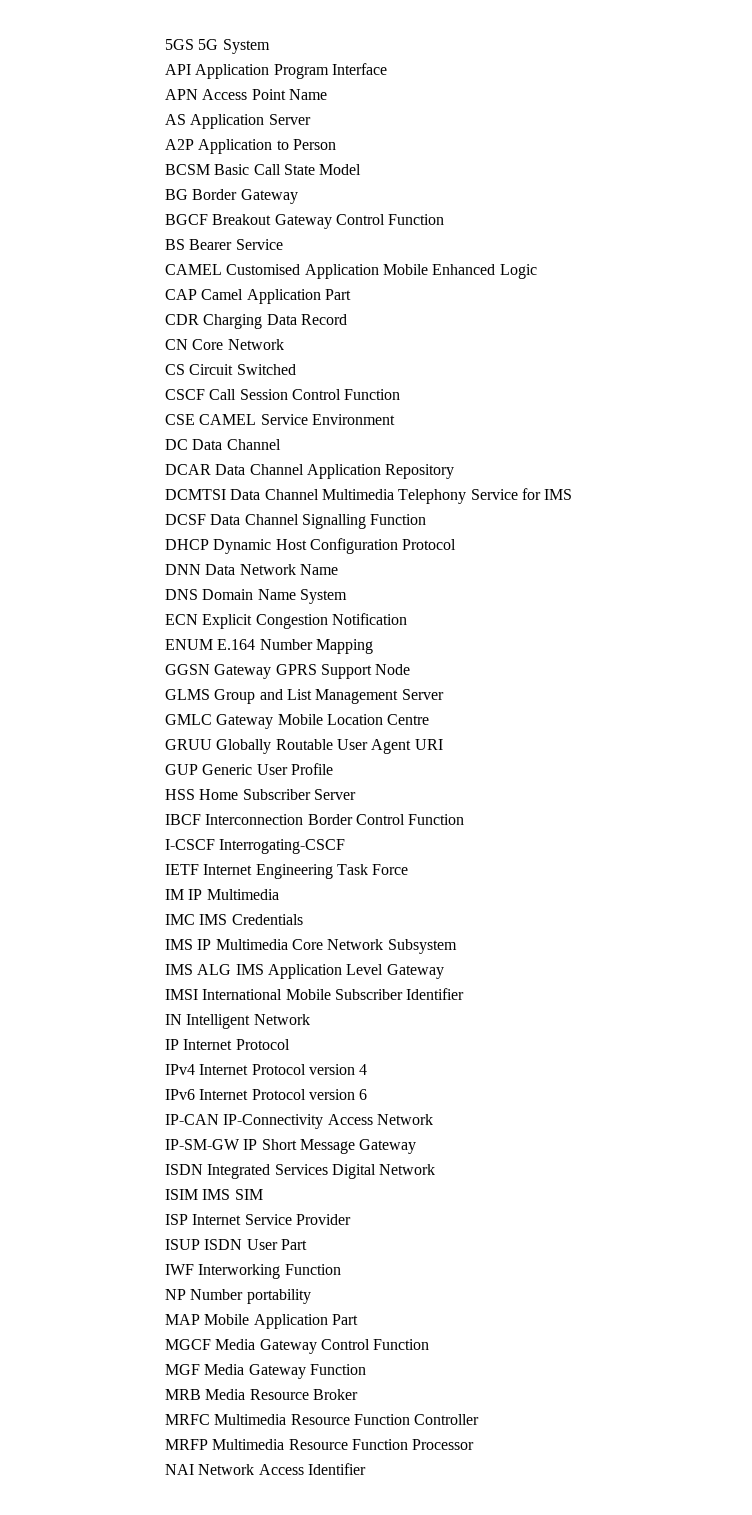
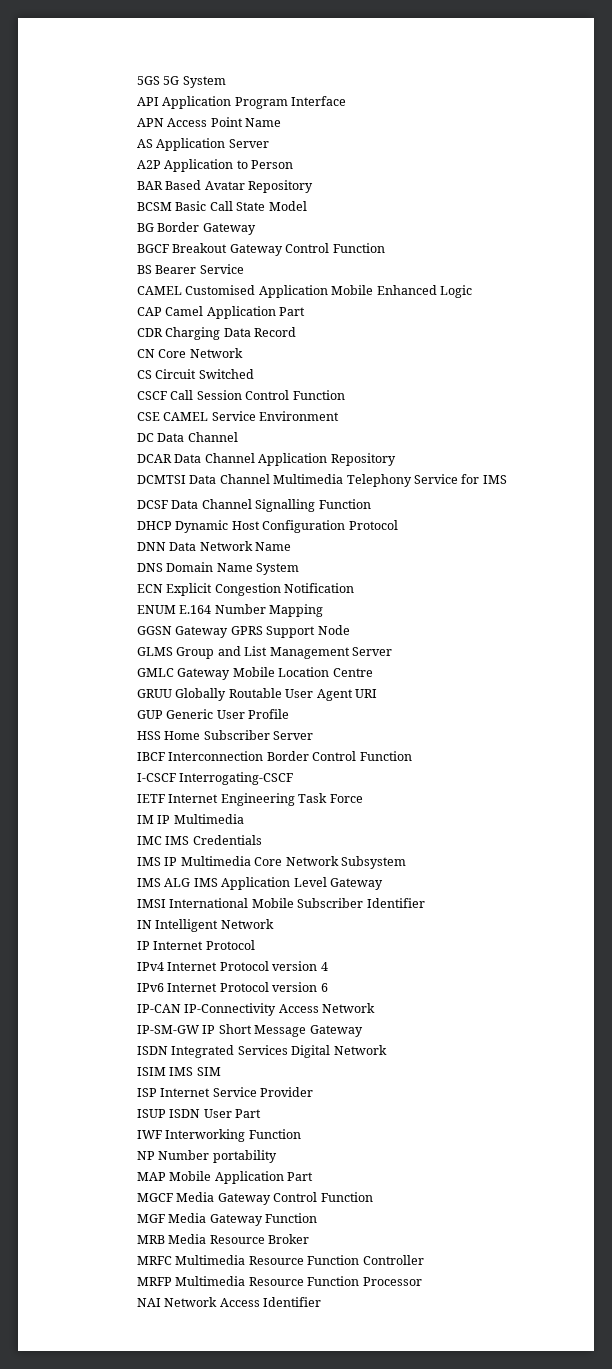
(336, 144) none -> [137,180,314,193] // BAR Based Avatar Repository

